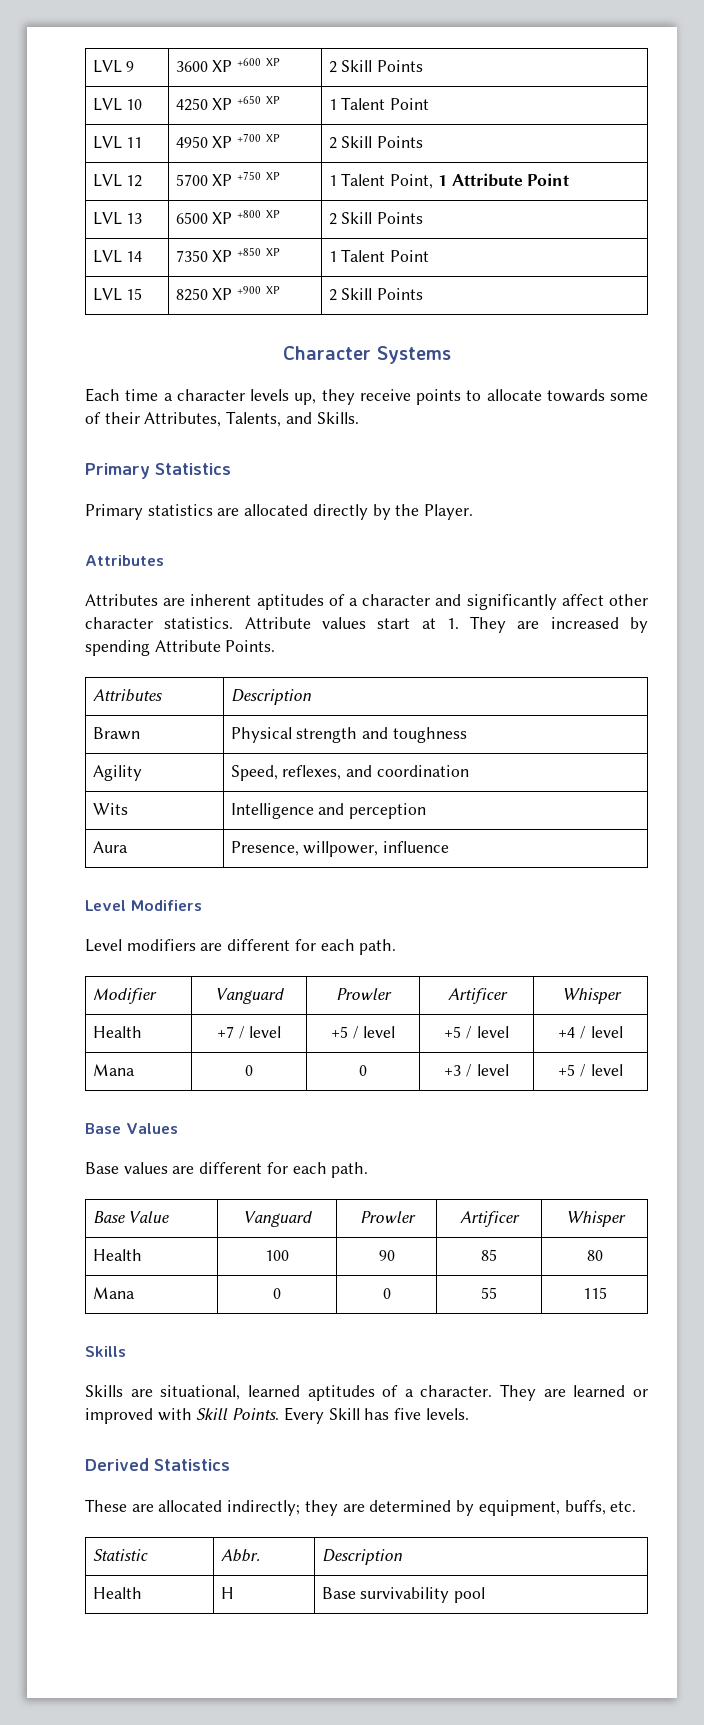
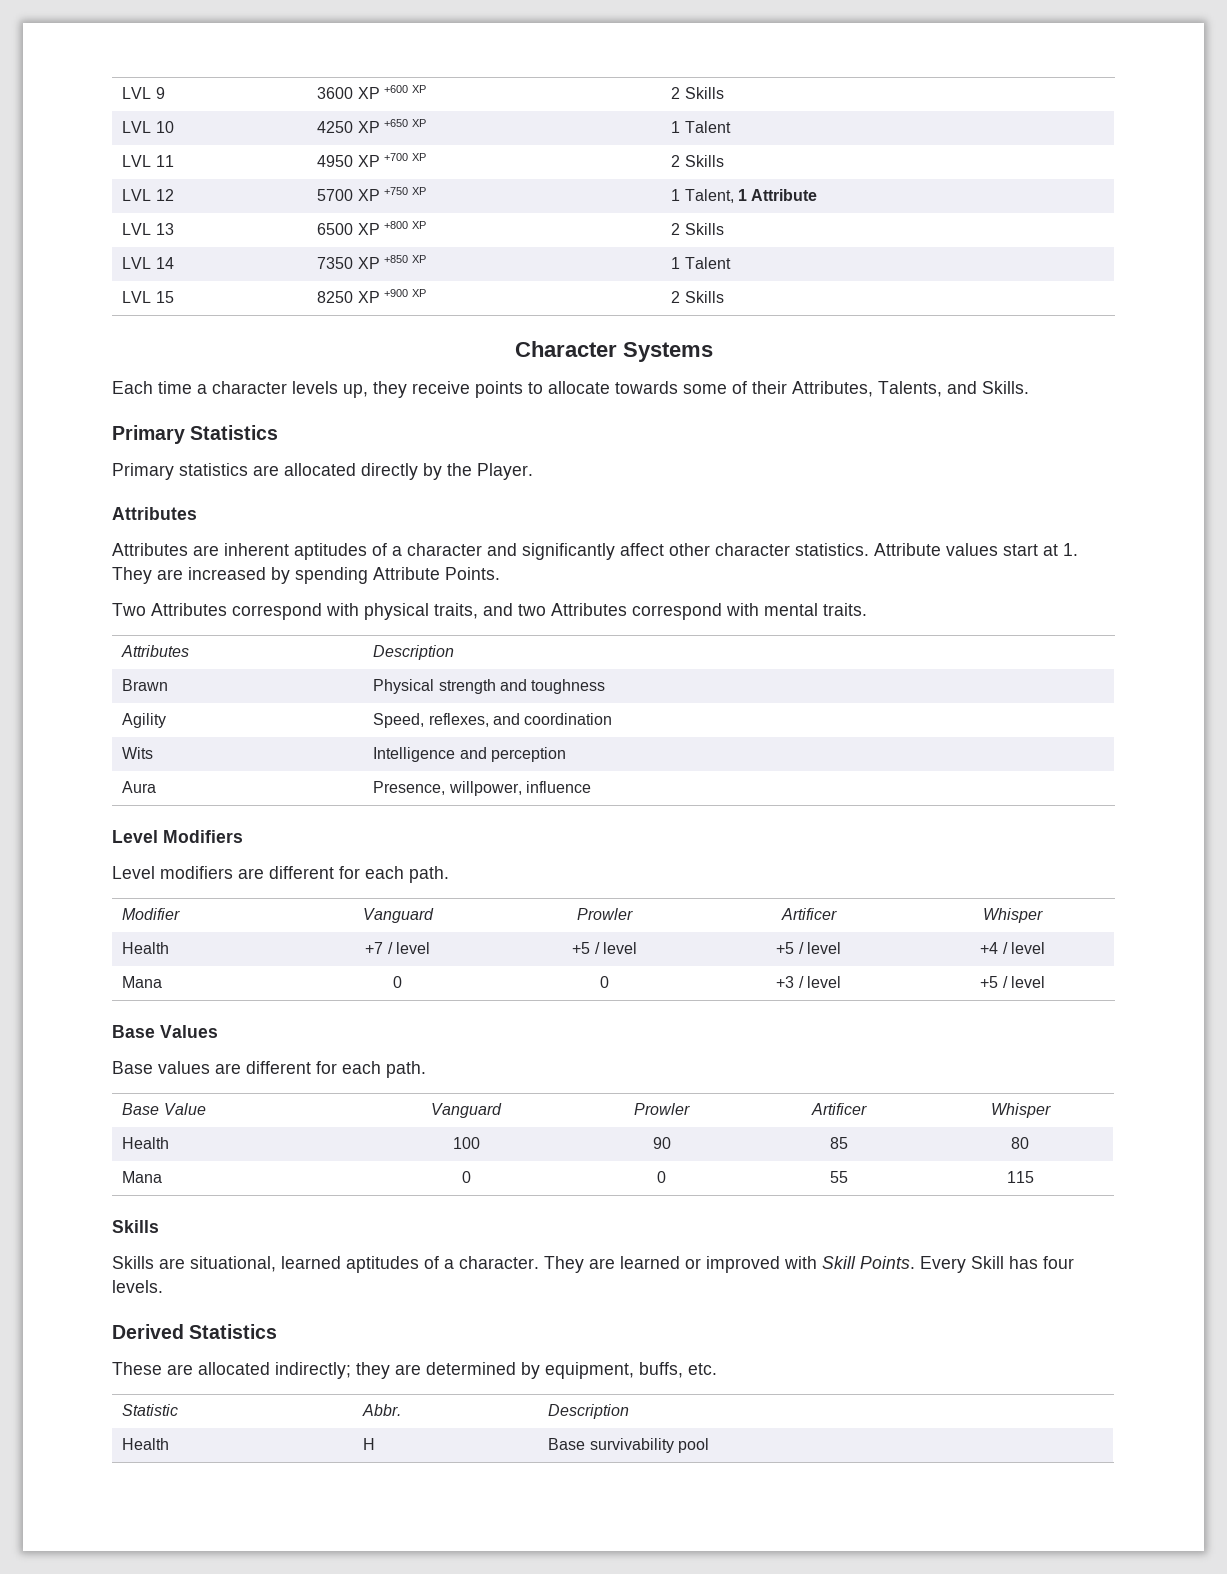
[341,60,424,72] Skill Points -> [684,87,724,99] Skills
[390,98,430,110] Point -> (731, 127) none
[341,136,424,148] Skill Points -> [684,155,724,167] Skills
[341,173,434,189] Talent Point, -> [684,189,734,203] Talent,
[527,173,570,186] Point -> (818, 195) none
[341,212,424,224] Skill Points -> [684,223,724,235] Skills
[390,250,430,262] Point -> (731, 263) none
[341,288,424,300] Skill Points -> [684,291,724,303] Skills
(276, 646) none -> [112,603,867,620] // Two Attributes correspond with physical traits, and two Attributes correspond with mental traits.
[394,1408,422,1420] five -> [1043,1256,1074,1269] four

